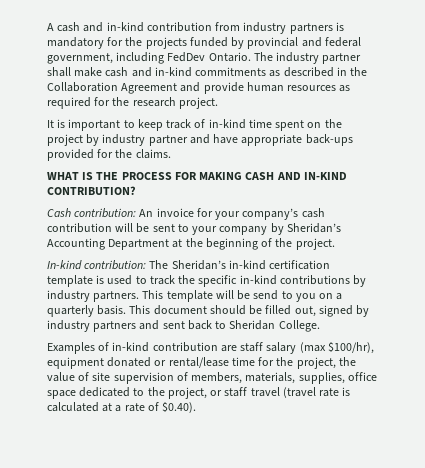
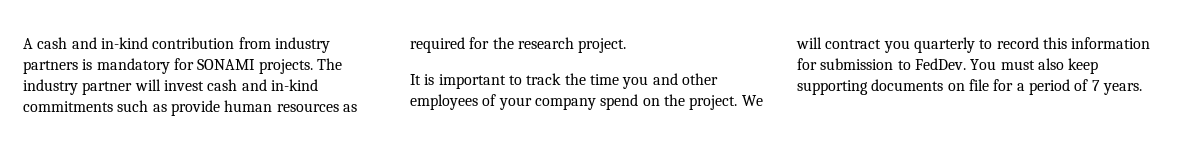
[125,37,361,49] [47,52,251,64] the projects funded by provincial and federal government, including FedDev Ontario. -> [197,59,313,74] SONAMI projects.
[47,67,103,77] shall make -> [134,79,204,91] will invest
[269,67,368,77] [47,82,201,94] as described in the Collaboration Agreement and -> [117,100,167,112] such as
[137,119,342,131] [47,134,353,146] [47,149,171,161] [47,172,347,180] [47,186,136,195] [47,208,325,220] [47,223,341,235] [47,238,335,250] [47,260,331,270] [47,275,367,287] [47,290,343,302] [47,305,370,317] [47,320,320,332] [47,342,374,354] [47,357,356,369] [47,372,377,384] [47,387,351,399] [47,402,197,413] keep track of in-kind time spent on the project by industry partner and have appropriate back-ups provided for the claims. // WHAT IS THE PROCESS FOR MAKING CASH AND IN-KIND CONTRIBUTION? // Cash contribution: An invoice for your company’s cash contribution will be sent to your company by Sheridan’s Accounting Department at the beginning of the project. // In-kind contribution: The Sheridan’s in-kind certification template is used to track the specific in-kind contributions by industry partners. This template will be send to you on a quarterly basis. This document should be filled out, signed by industry partners and sent back to Sheridan College. // Examples of in-kind contribution are staff salary (max $100/hr), equipment donated or rental/lease time for the project, the value of site supervision of members, materials, supplies, office space dedicated to the project, or staff travel (travel rate is calculated at a rate of $0.40). -> [526,73,718,89] [410,94,763,110] [796,37,1151,53] [797,58,1099,74] [797,79,1142,95] track the time you and other employees of your company spend on the project. We will contract you quarterly to record this information for submission to FedDev. You must also keep supporting documents on file for a period of 7 years.

